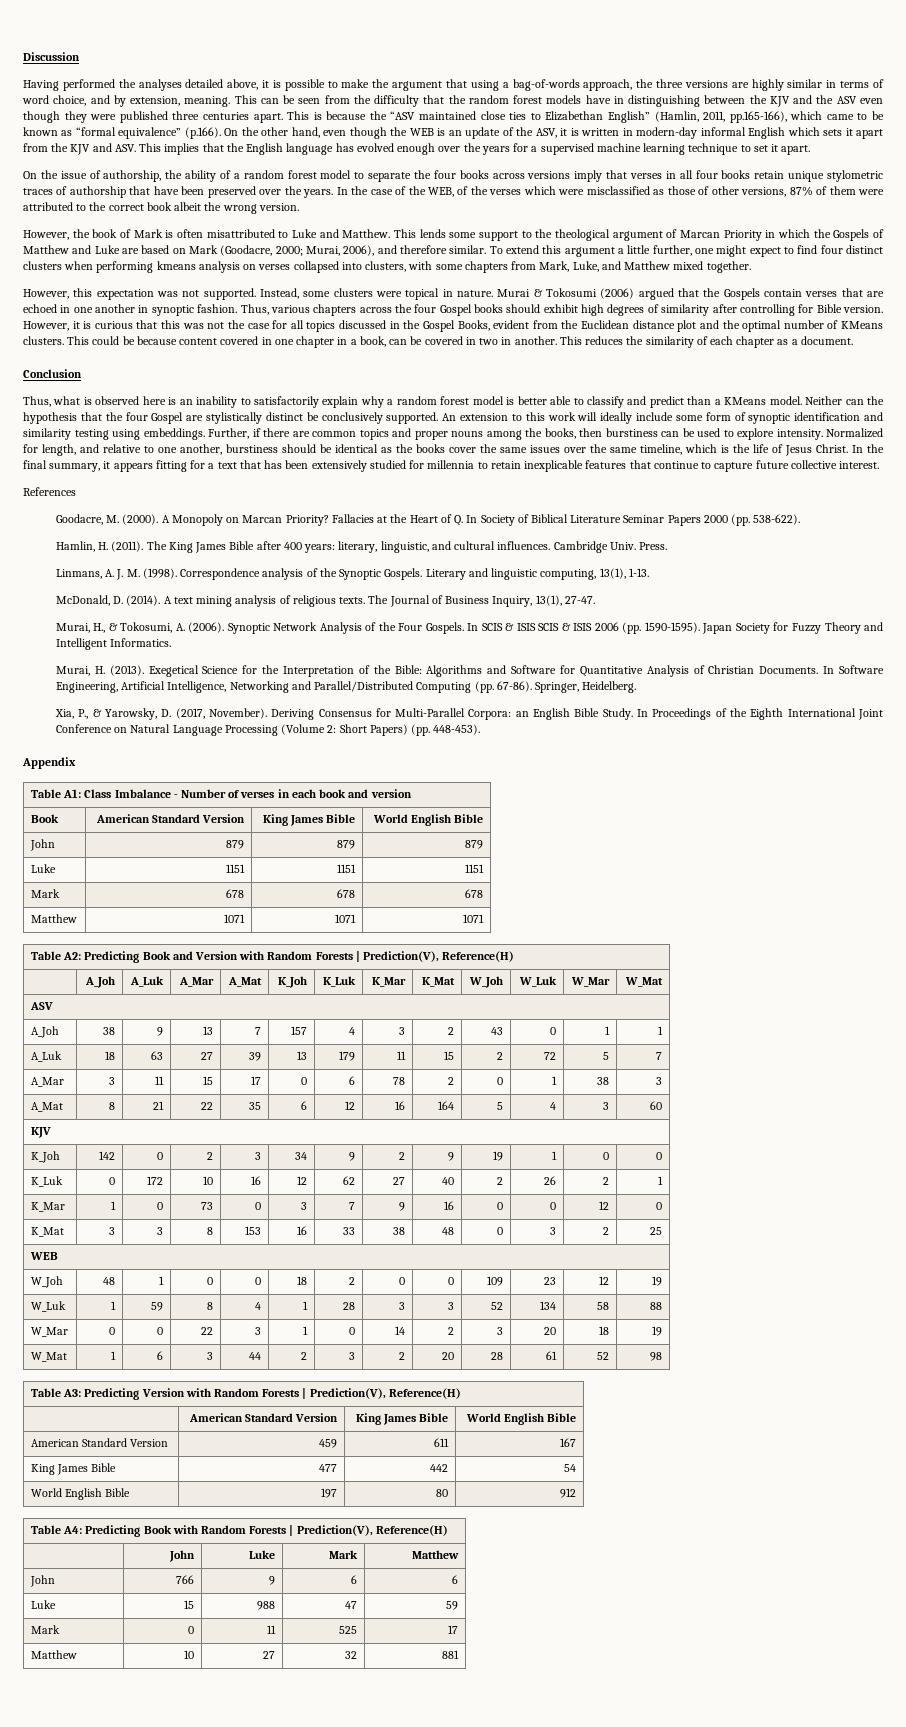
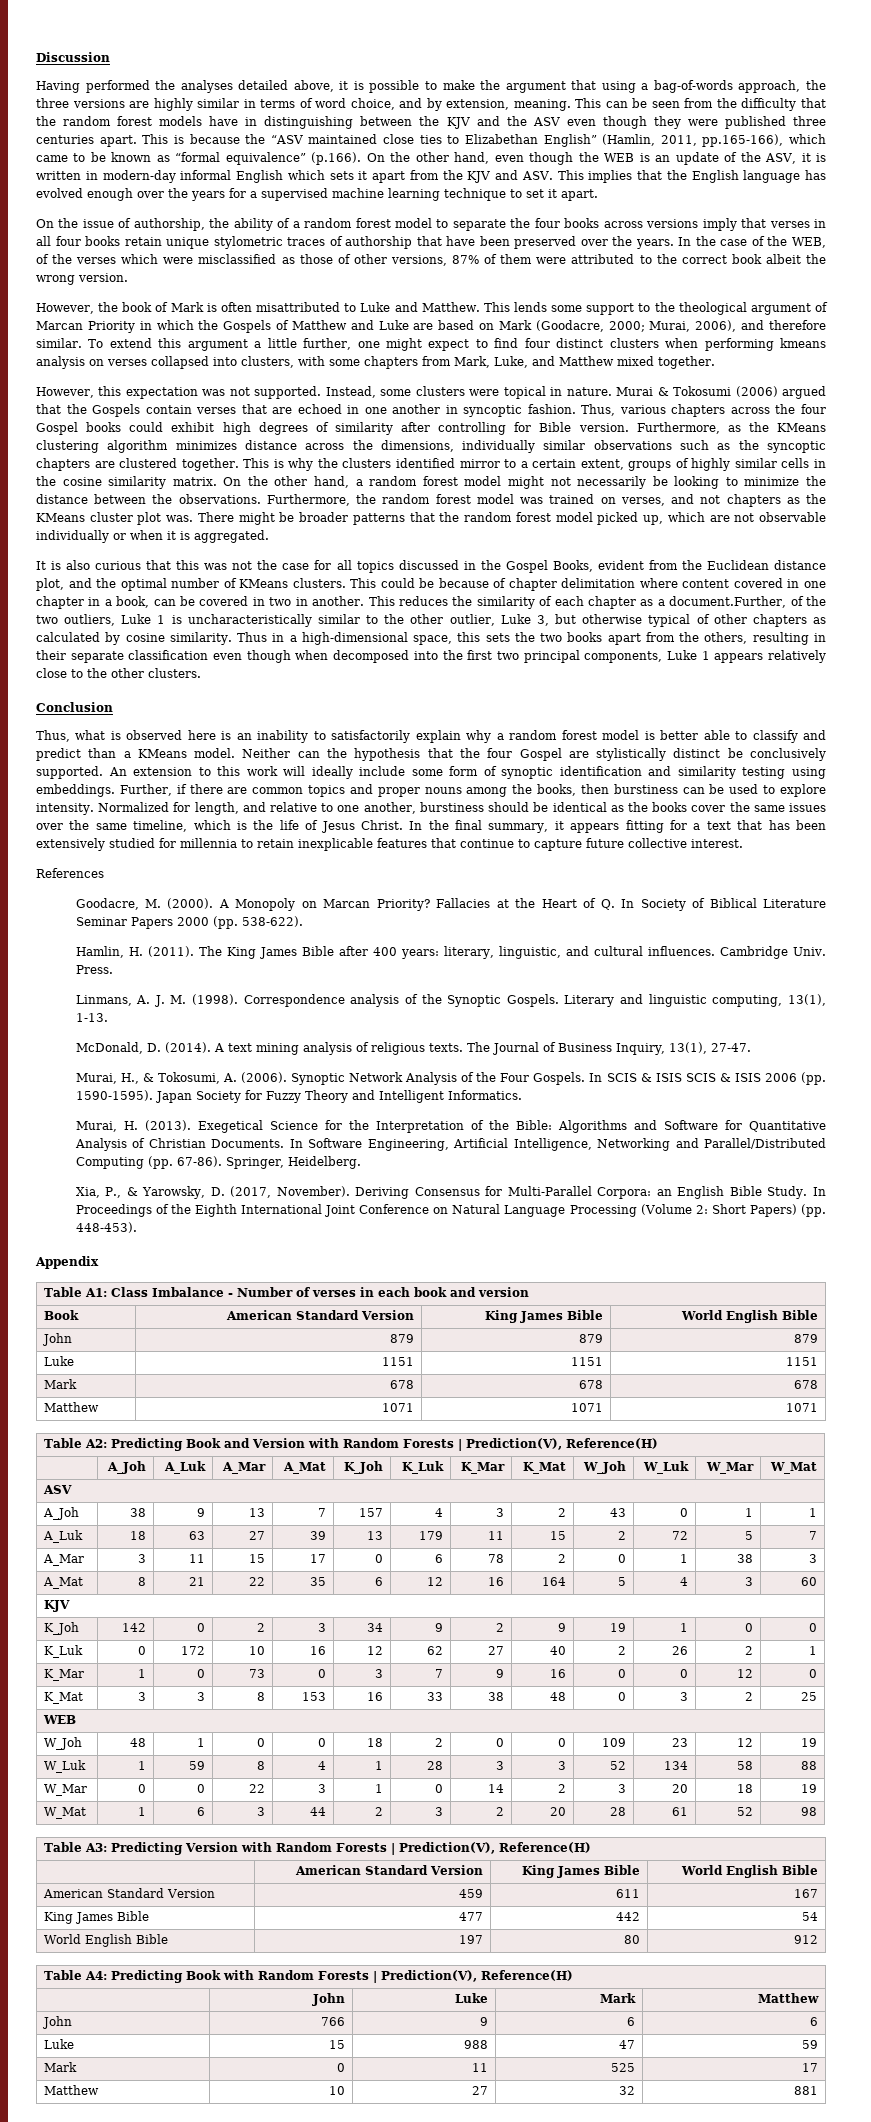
[151,305,194,316] synoptic -> [463,405,523,417] syncoptic
[506,304,541,313] should -> [129,422,164,432] could
[23,321,92,331] However, it is -> [636,422,826,434] [36,440,826,453] [36,458,826,471] [36,476,826,489] [36,494,827,507] [36,512,826,525] [36,530,269,543] [36,560,91,570] Furthermore, as the KMeans clustering algorithm minimizes distance across the dimensions, individually similar observations such as the syncoptic chapters are clustered together. This is why the clusters identified mirror to a certain extent, groups of highly similar cells in the cosine similarity matrix. On the other hand, a random forest model might not necessarily be looking to minimize the distance between the observations. Furthermore, the random forest model was trained on verses, and not chapters as the KMeans cluster plot was. There might be broader patterns that the random forest model picked up, which are not observable individually or when it is aggregated. // It is also
[677,320,697,332] plot -> [36,578,64,591] plot,
(177, 340) none -> [493,578,678,591] of chapter delimitation where
[800,336,853,345] document. -> [669,596,827,608] [36,614,826,627] [36,632,827,645] [36,650,826,663] [36,668,201,678] document.Further, of the two outliers, Luke 1 is uncharacteristically similar to the other outlier, Luke 3, but otherwise typical of other chapters as calculated by cosine similarity. Thus in a high-dimensional space, this sets the two books apart from the others, resulting in their separate classification even though when decomposed into the first two principal components, Luke 1 appears relatively close to the other clusters.

